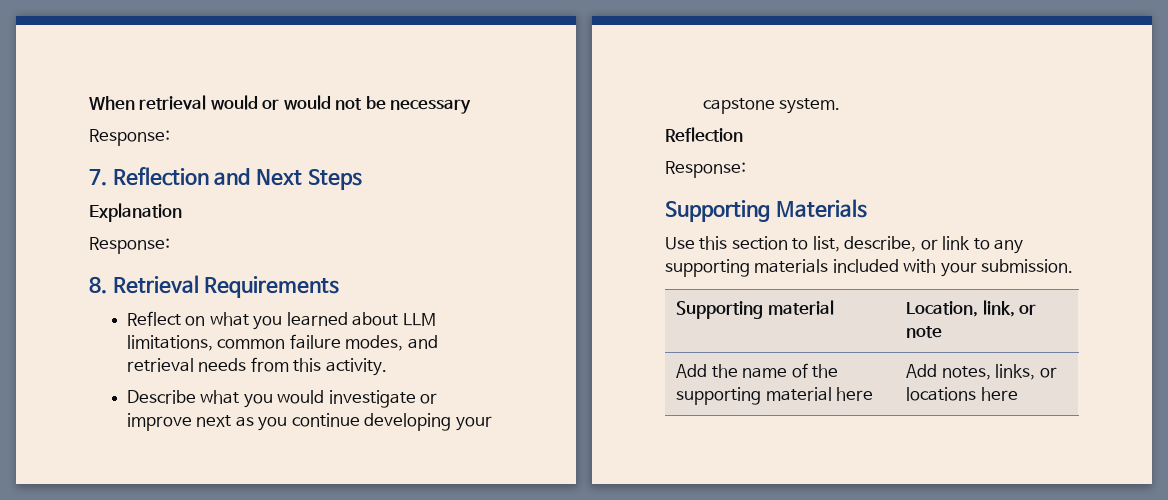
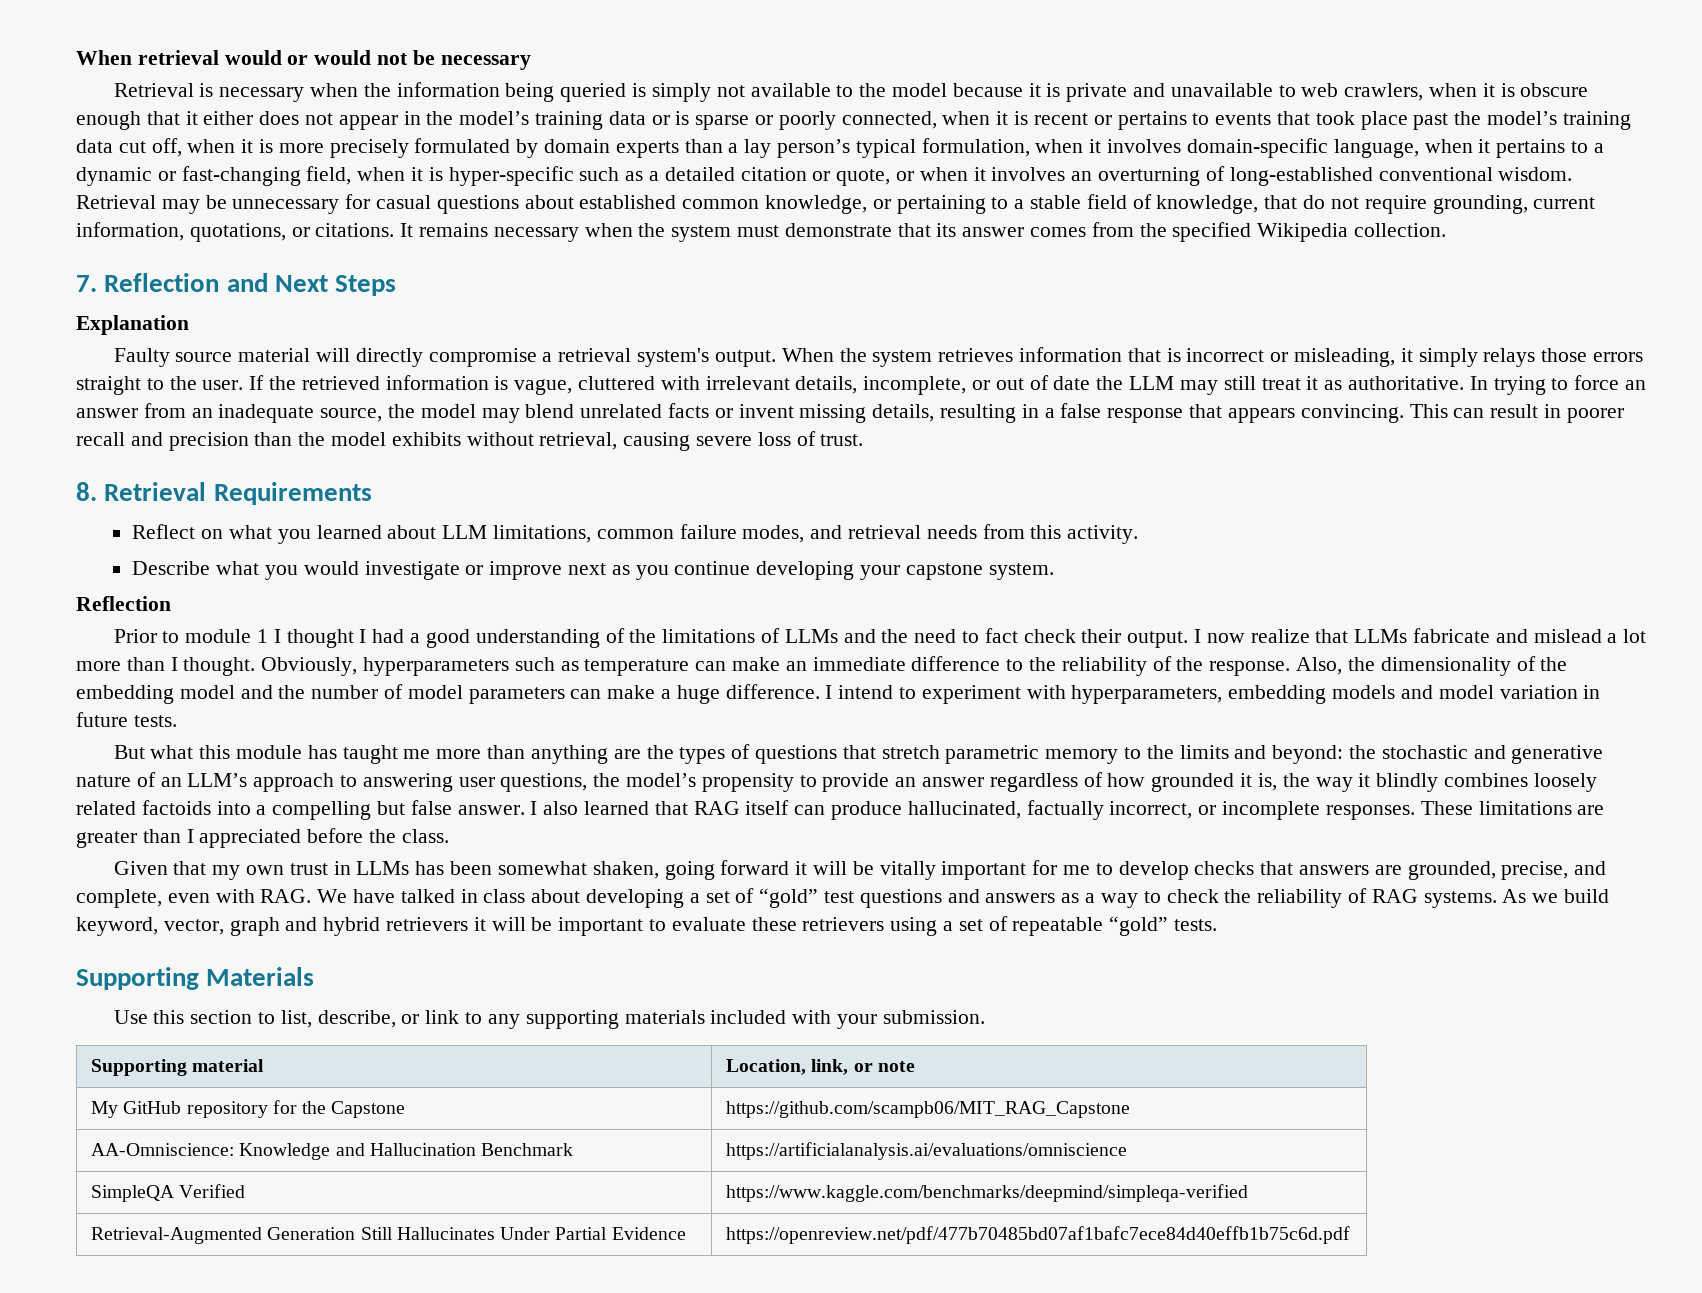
[89,129,170,146] Response: -> [113,82,1589,102] [76,111,1631,130] [76,138,1604,158] [76,166,1573,186] [76,194,1596,214] [76,222,1447,242] Retrieval is necessary when the information being queried is simply not available to the model because it is private and unavailable to web crawlers, when it is obscure enough that it either does not appear in the model’s training data or is sparse or poorly connected, when it is recent or pertains to events that took place past the model’s training data cut off, when it is more precisely formulated by domain experts than a lay person’s typical formulation, when it involves domain-specific language, when it pertains to a dynamic or fast-changing field, when it is hyper-specific such as a detailed citation or quote, or when it involves an overturning of long-established conventional wisdom. Retrieval may be unnecessary for casual questions about established common knowledge, or pertaining to a stable field of knowledge, that do not require grounding, current information, quotations, or citations. It remains necessary when the system must demonstrate that its answer comes from the specified Wikipedia collection.
[89,237,170,254] Response: -> [113,347,1643,367] [76,375,1646,395] [76,403,1624,423] [76,431,864,451] Faulty source material will directly compromise a retrieval system's output. When the system retrieves information that is incorrect or misleading, it simply relays those errors straight to the user. If the retrieved information is vague, cluttered with irrelevant details, incomplete, or out of date the LLM may still treat it as authoritative. In trying to force an answer from an inadequate source, the model may blend unrelated facts or invent missing details, resulting in a false response that appears convincing. This can result in poorer recall and precision than the model exhibits without retrieval, causing severe loss of trust.
[665,161,746,178] Response: -> [113,628,1647,648] [76,656,1568,676] [76,684,1601,704] [76,712,177,727] [113,744,1604,764] [76,772,1597,792] [76,800,1605,820] [76,828,449,848] [113,860,1607,880] [76,888,1609,908] [76,916,1218,936] Prior to module 1 I thought I had a good understanding of the limitations of LLMs and the need to fact check their output. I now realize that LLMs fabricate and mislead a lot more than I thought. Obviously, hyperparameters such as temperature can make an immediate difference to the reliability of the response. Also, the dimensionality of the embedding model and the number of model parameters can make a huge difference. I intend to experiment with hyperparameters, embedding models and model variation in future tests. // But what this module has taught me more than anything are the types of questions that stretch parametric memory to the limits and beyond: the stochastic and generative nature of an LLM’s approach to answering user questions, the model’s propensity to provide an answer regardless of how grounded it is, the way it blindly combines loosely related factoids into a compelling but false answer. I also learned that RAG itself can produce hallucinated, factually incorrect, or incomplete responses. These limitations are greater than I appreciated before the class. // Given that my own trust in LLMs has been somewhat shaken, going forward it will be vitally important for me to develop checks that answers are grounded, precise, and complete, even with RAG. We have talked in class about developing a set of “gold” test questions and answers as a way to check the reliability of RAG systems. As we build keyword, vector, graph and hybrid retrievers it will be important to evaluate these retrievers using a set of repeatable “gold” tests.
[676,363,839,378] [676,387,874,405] [906,364,1057,380] [906,387,1018,401] Add the name of the supporting material here | Add notes, links, or locations here -> [91,1100,406,1118] [726,1101,1131,1118] [91,1143,574,1160] [726,1142,1128,1160] [91,1184,246,1202] [726,1184,1249,1202] [91,1227,686,1244] [726,1226,1351,1244] My GitHub repository for the Capstone | https://github.com/scampb06/MIT_RAG_Capstone // AA-Omniscience: Knowledge and Hallucination Benchmark | https://artificialanalysis.ai/evaluations/omniscience // SimpleQA Verified | https://www.kaggle.com/benchmarks/deepmind/simpleqa-verified // Retrieval-Augmented Generation Still Hallucinates Under Partial Evidence | https://openreview.net/pdf/477b70485bd07af1bafc7ece84d40effb1b75c6d.pdf

